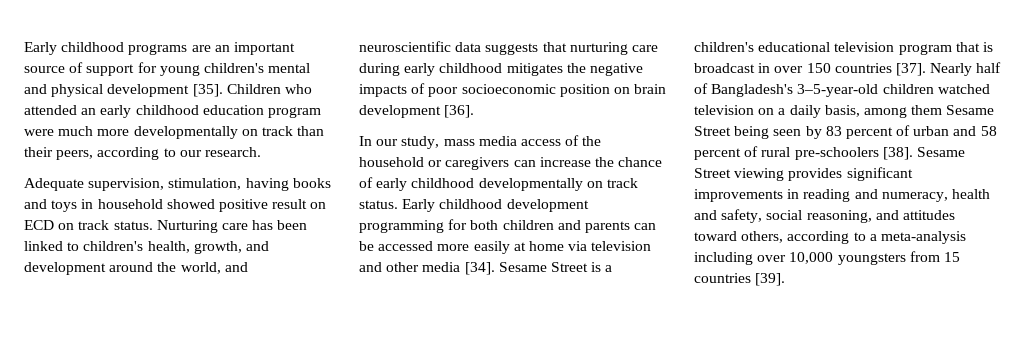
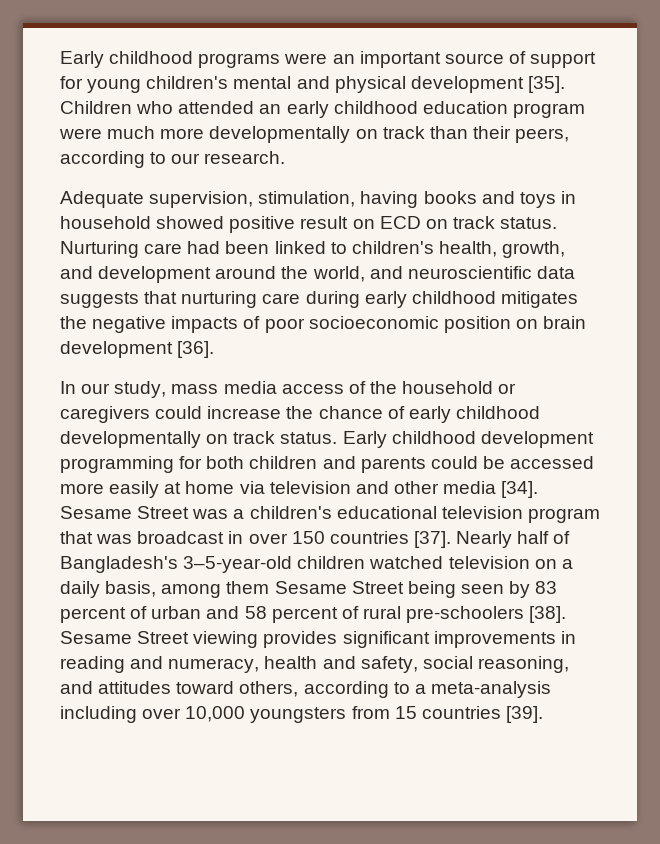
[191,45,211,52] are -> [284,53,328,64] were
[252,220,274,230] has -> [187,241,221,254] had
[513,160,536,167] can -> [155,406,203,419] could
[634,223,657,230] can -> [430,456,478,469] could
[591,262,602,272] is -> [192,509,229,519] was
[982,42,993,52] is -> [96,534,133,544] was

